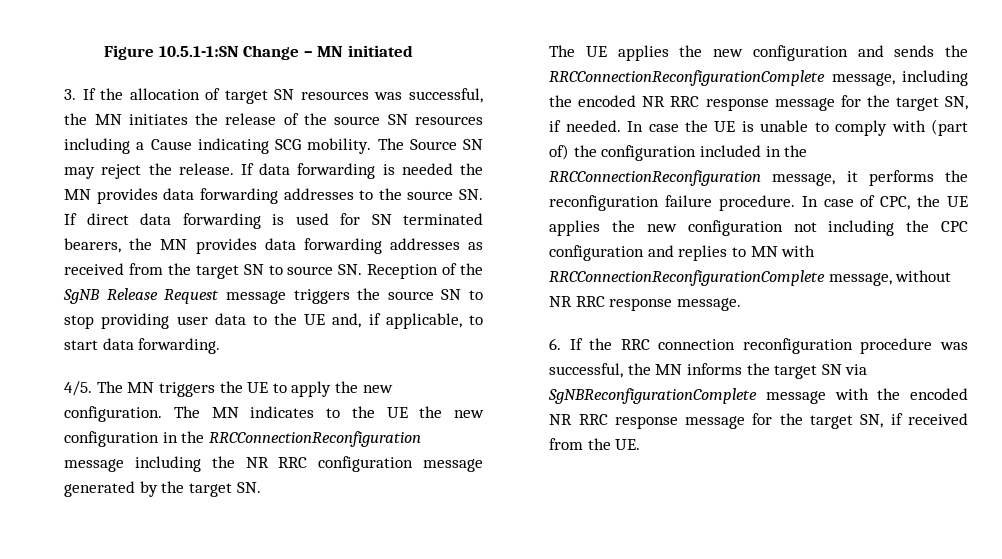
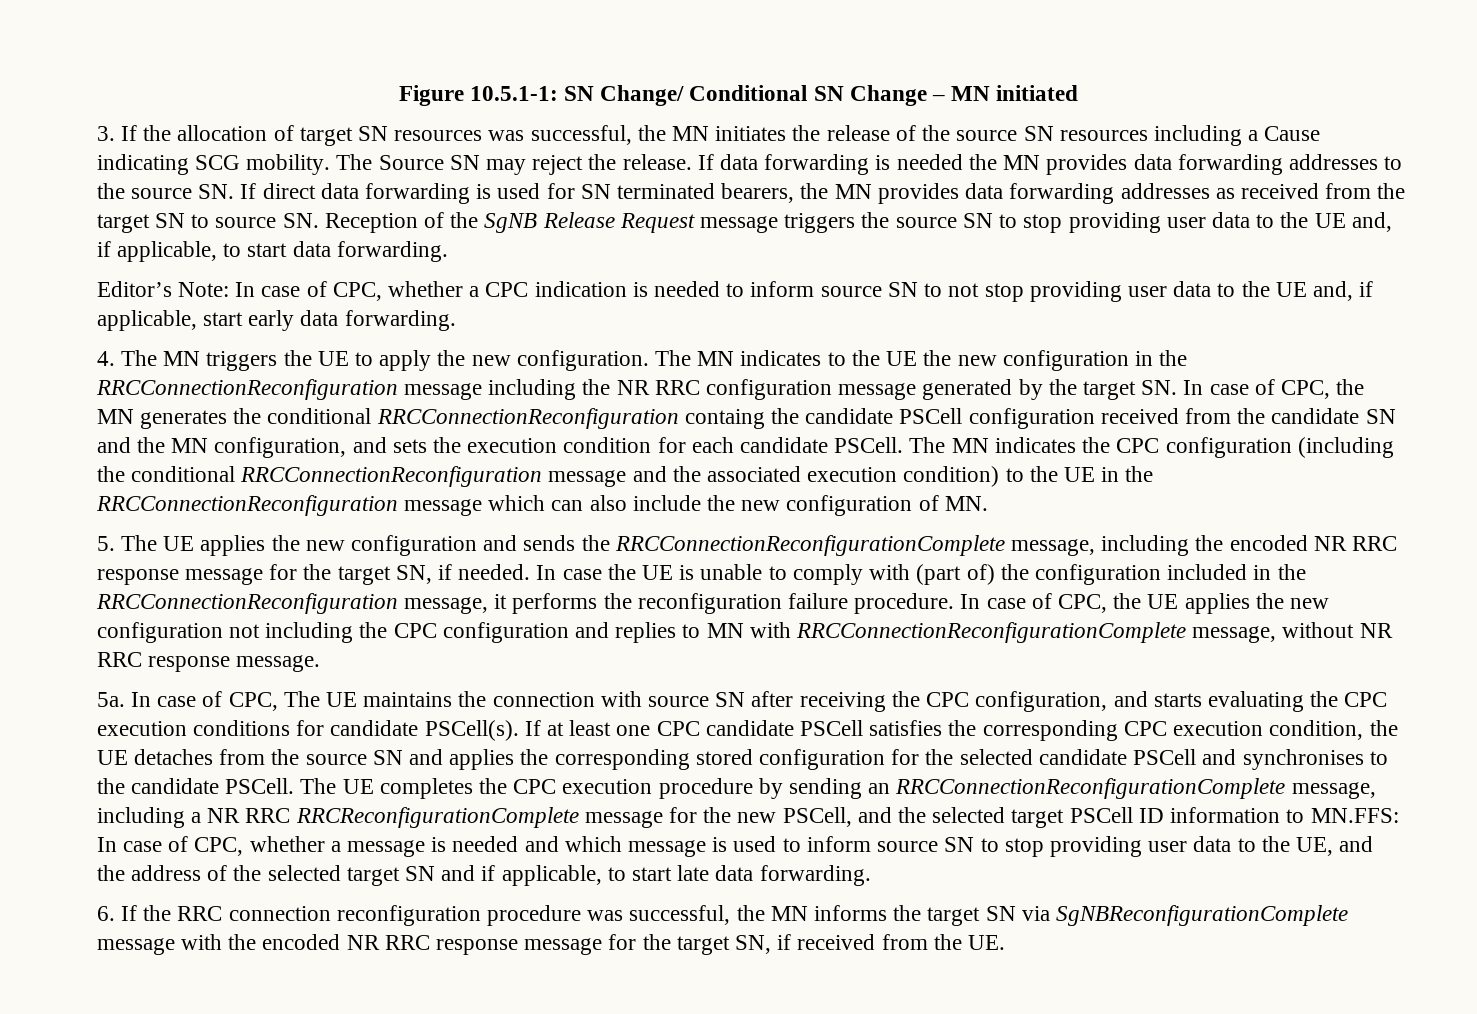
[158,46,239,57] 10.5.1-1:SN -> [469,85,844,106] 10.5.1-1: SN Change/ Conditional SN
[64,381,93,396] 4/5. -> [96,281,1374,302] [96,310,456,331] [96,351,115,366] Editor’s Note: In case of CPC, whether a CPC indication is needed to inform source SN to not stop providing user data to the UE and, if applicable, start early data forwarding. // 4.
(261, 487) // -> [1183,379,1365,399] [96,408,1396,429] [96,437,1394,458] [96,466,1154,487] [95,495,988,516] [96,536,115,551] In case of CPC, the MN generates the conditional RRCConnectionReconfiguration containg the candidate PSCell configuration received from the candidate SN and the MN configuration, and sets the execution condition for each candidate PSCell. The MN indicates the CPC configuration (including the conditional RRCConnectionReconfiguration message and the associated execution condition) to the UE in the RRCConnectionReconfiguration message which can also include the new configuration of MN. // 5.
(741, 304) none -> [96,691,1388,712] [96,720,1398,741] [96,749,1388,770] [96,778,1376,799] [96,807,1399,828] [96,836,1374,857] [96,865,871,886] // 5a. In case of CPC, The UE maintains the connection with source SN after receiving the CPC configuration, and starts evaluating the CPC execution conditions for candidate PSCell(s). If at least one CPC candidate PSCell satisfies the corresponding CPC execution condition, the UE detaches from the source SN and applies the corresponding stored configuration for the selected candidate PSCell and synchronises to the candidate PSCell. The UE completes the CPC execution procedure by sending an RRCConnectionReconfigurationComplete message, including a NR RRC RRCReconfigurationComplete message for the new PSCell, and the selected target PSCell ID information to MN.FFS: In case of CPC, whether a message is needed and which message is used to inform source SN to stop providing user data to the UE, and the address of the selected target SN and if applicable, to start late data forwarding.

